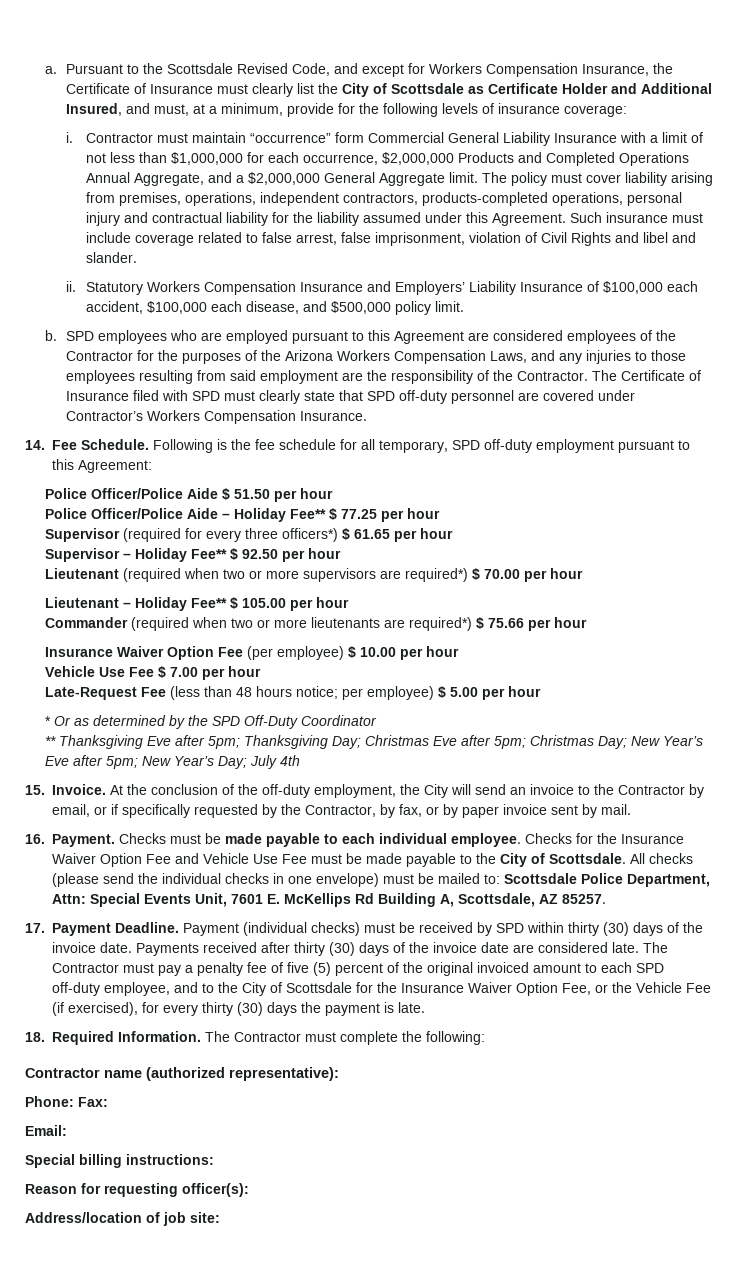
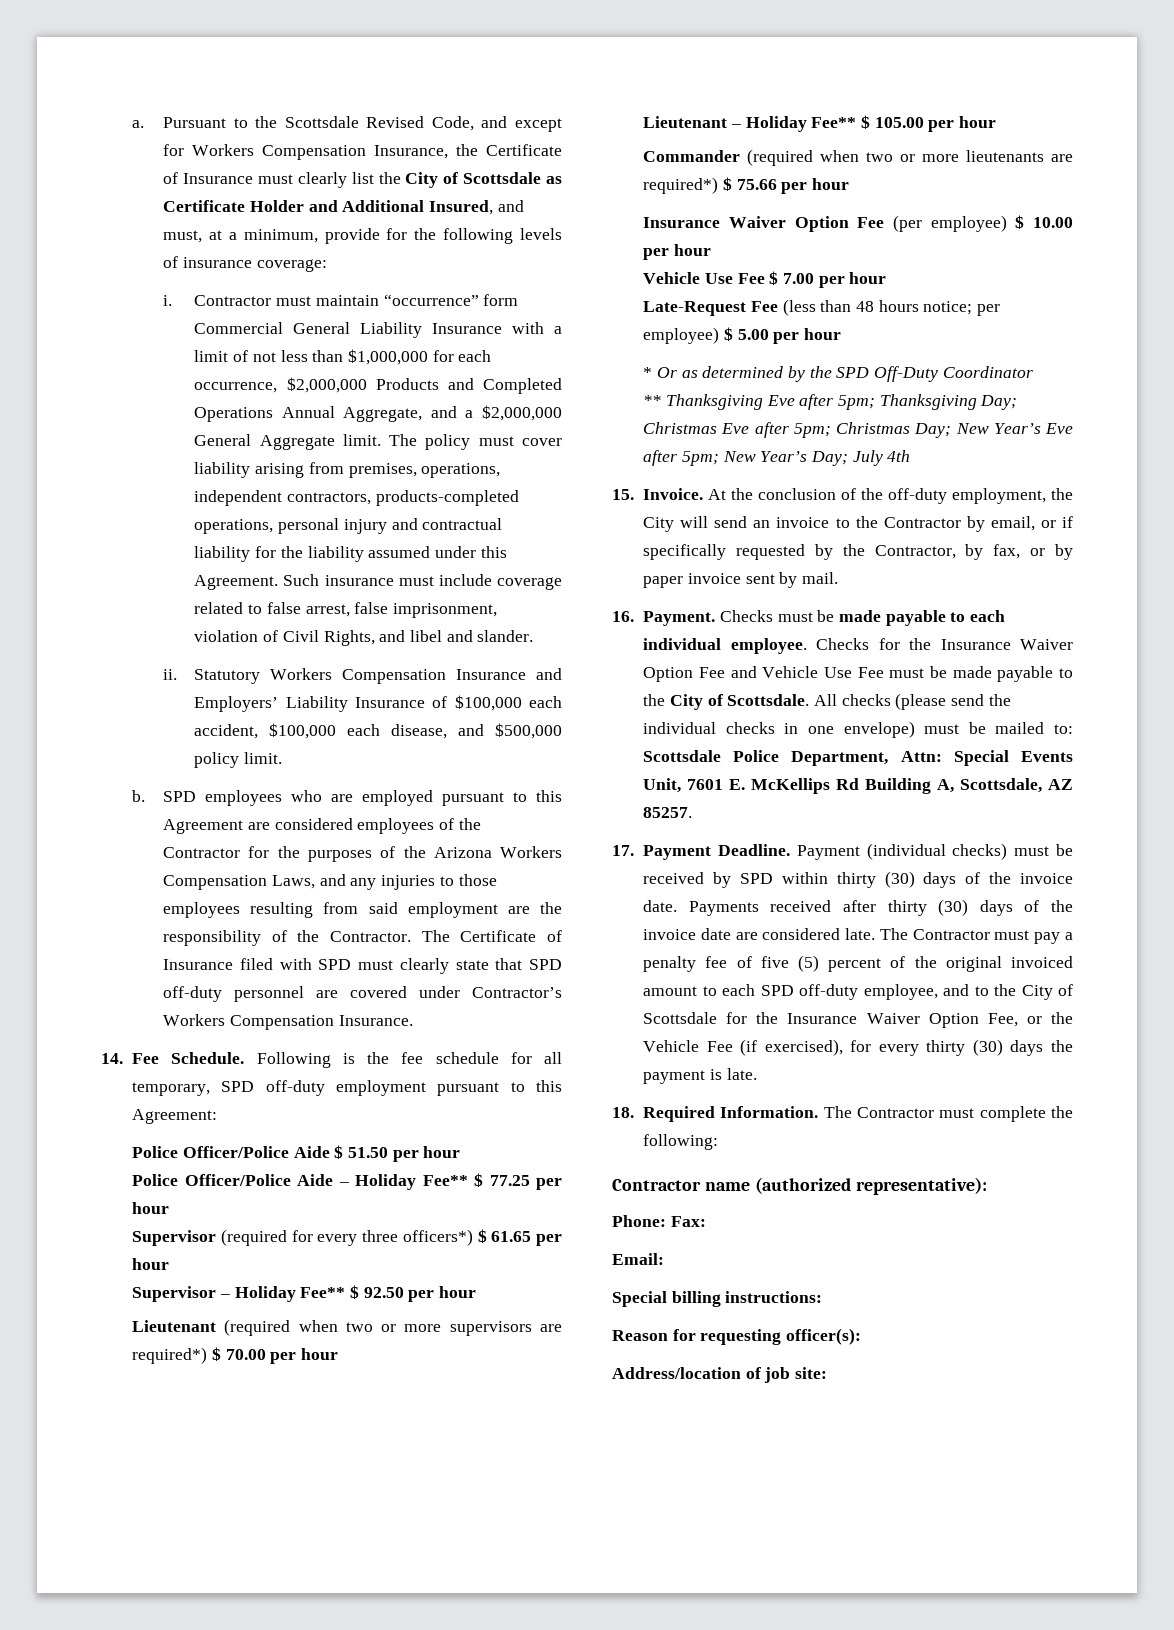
[570,232,611,246] Rights -> [323,630,375,646] Rights,

